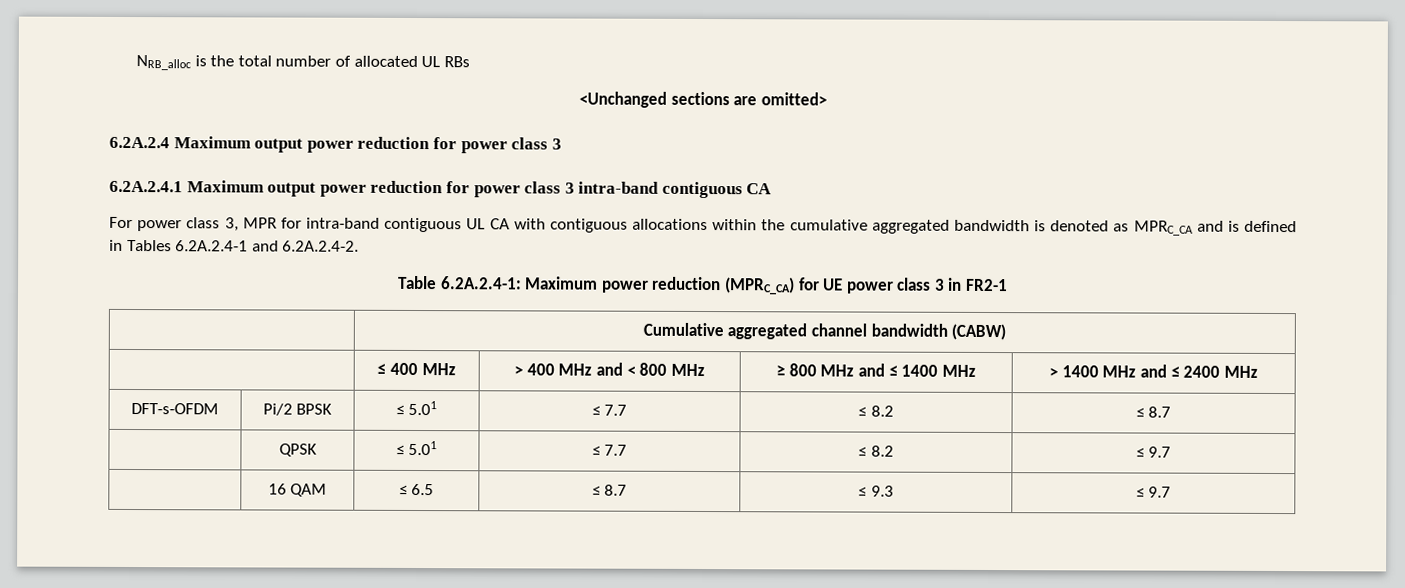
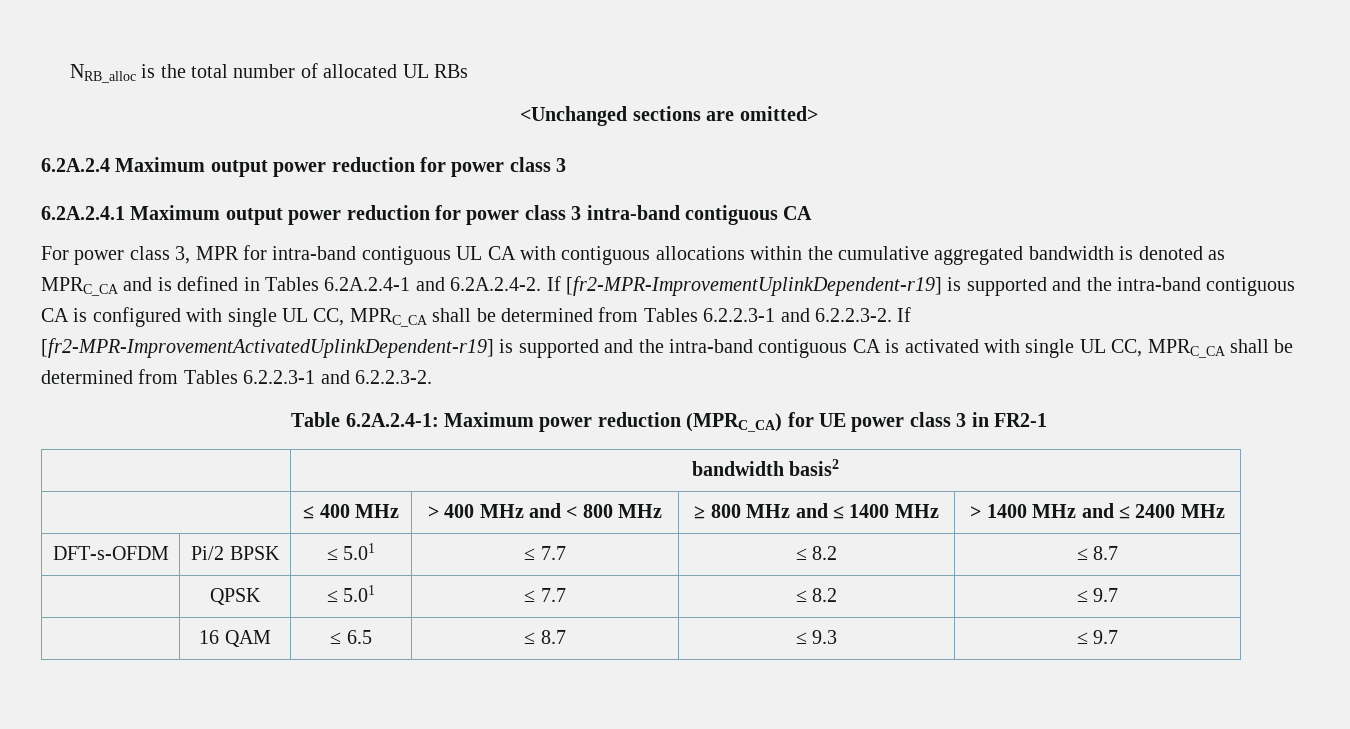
(360, 246) none -> [546,276,1296,296] [41,307,912,327] [41,338,1294,358] [41,369,432,384] If [fr2-MPR-ImprovementUplinkDependent-r19] is supported and the intra-band contiguous CA is configured with single UL CC, MPRC_CA shall be determined from Tables 6.2.2.3-1 and 6.2.2.3-2. If [fr2-MPR-ImprovementActivatedUplinkDependent-r19] is supported and the intra-band contiguous CA is activated with single UL CC, MPRC_CA shall be determined from Tables 6.2.2.3-1 and 6.2.2.3-2.
[642,322,1007,341] Cumulative aggregated channel bandwidth (CABW) -> [691,459,840,476] bandwidth basis2

